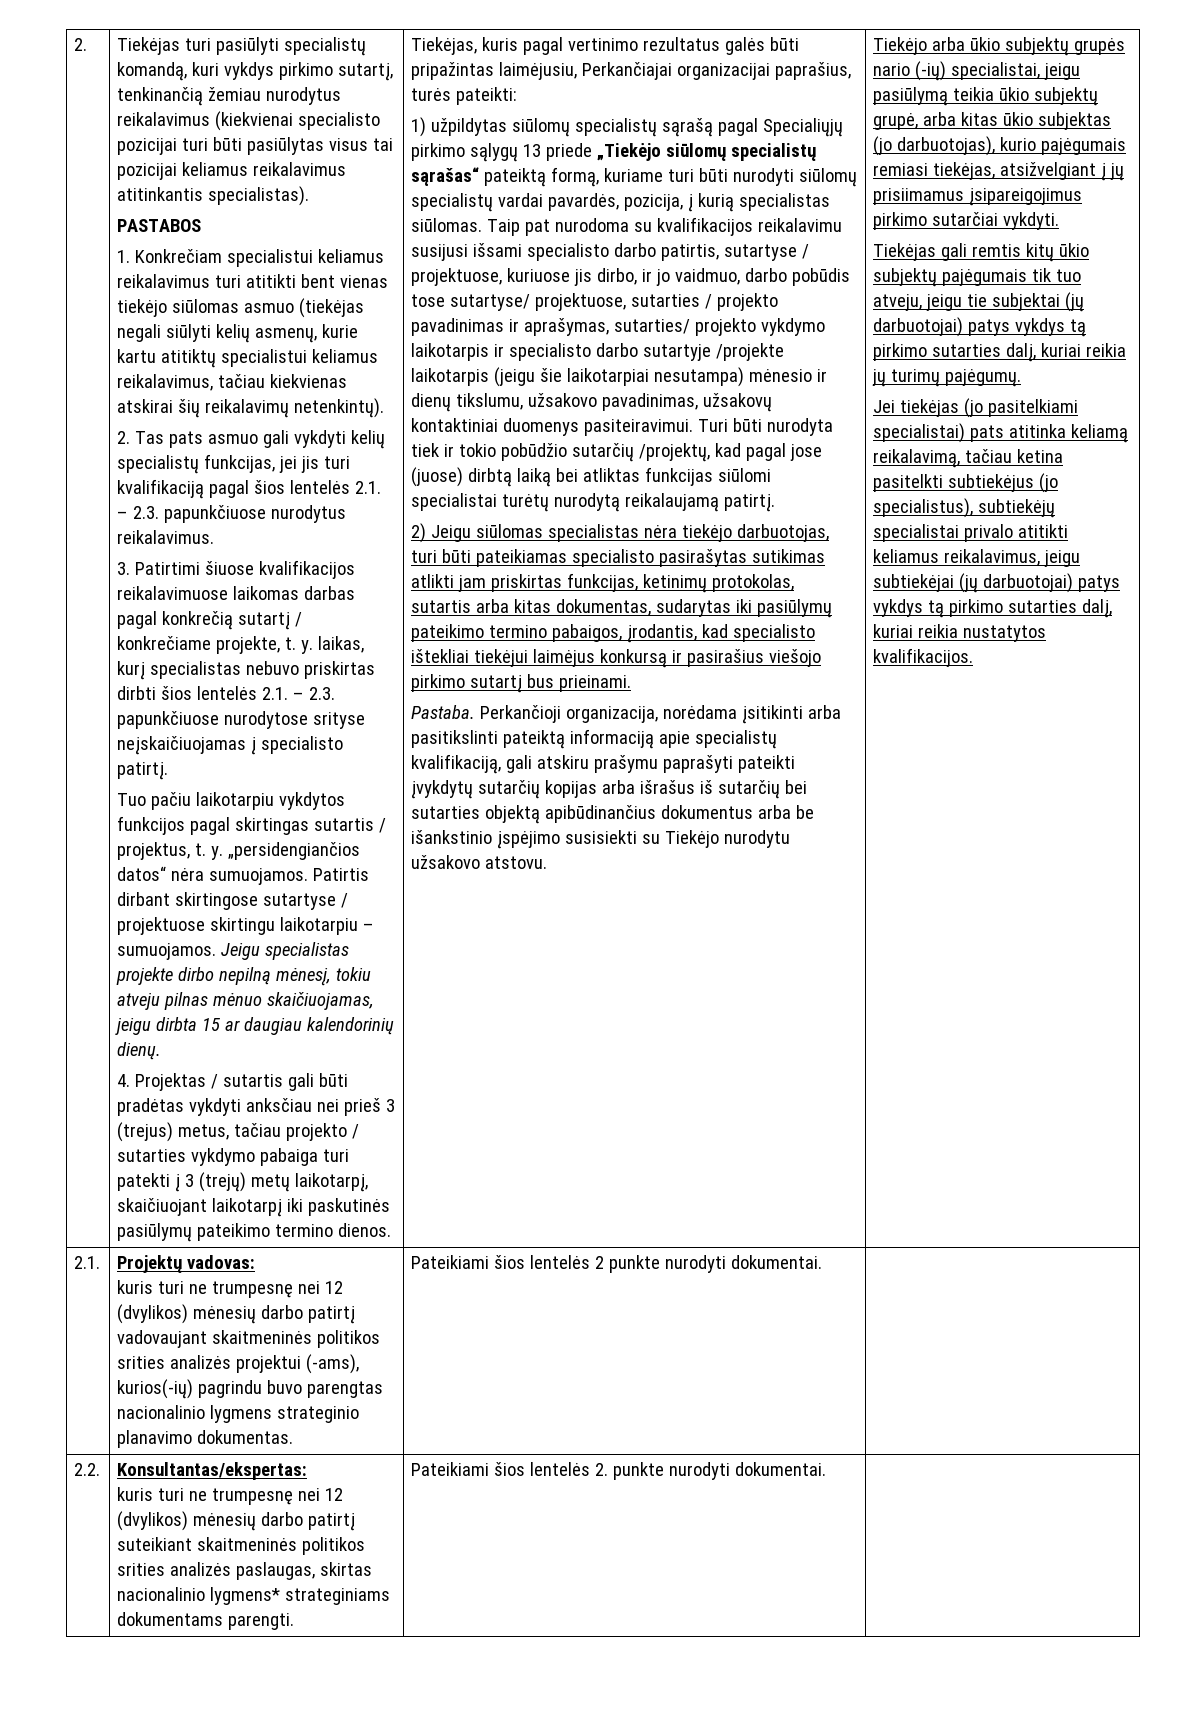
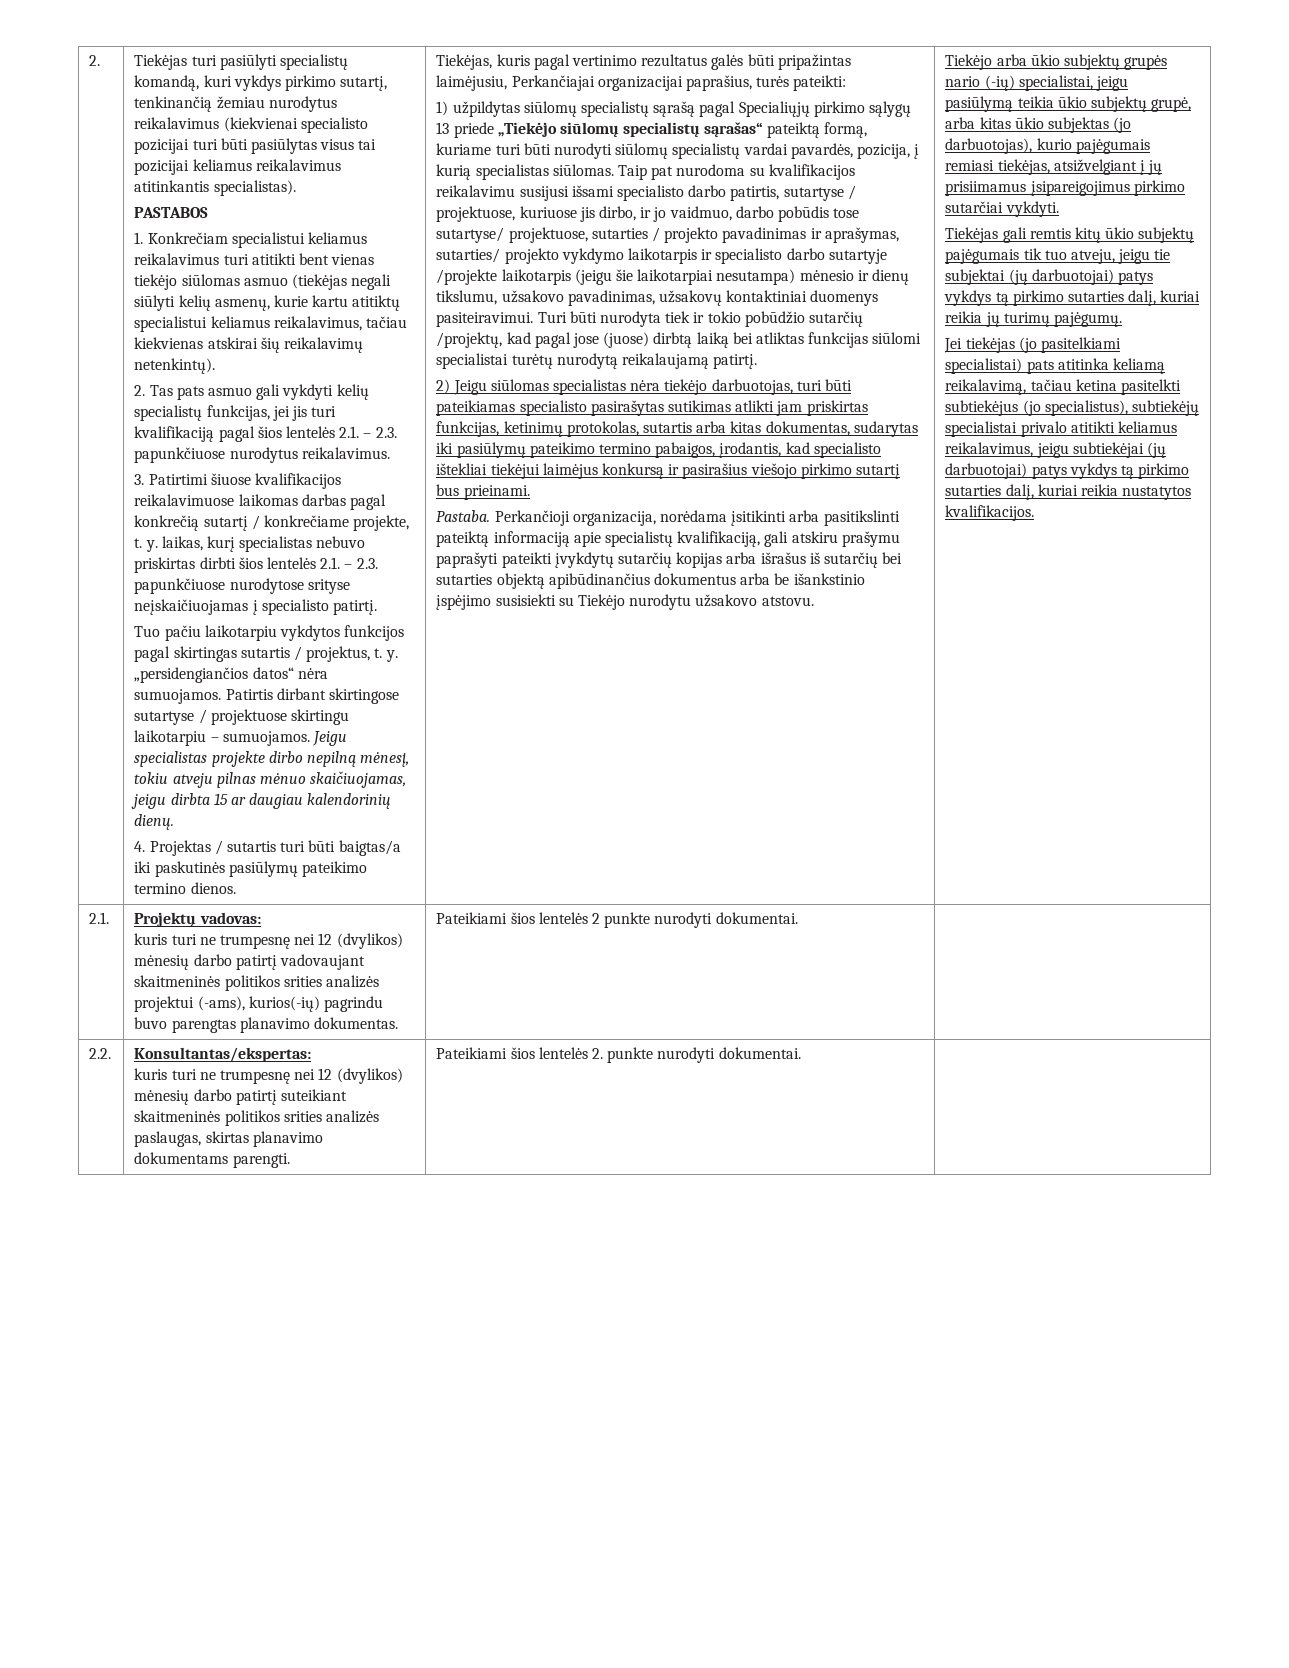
[288,1073,349,1091] [117,1098,396,1116] [117,1122,360,1142] [117,1148,350,1166] [117,1172,369,1192] [117,1198,283,1217] gali būti pradėtas vykdyti anksčiau nei prieš 3 (trejus) metus, tačiau projekto / sutarties vykdymo pabaiga turi patekti į 3 (trejų) metų laikotarpį, skaičiuojant laikotarpį -> [280,840,401,856] turi būti baigtas/a
[117,1405,360,1423] nacionalinio lygmens strateginio -> (236, 1026) none
[117,1587,391,1605] nacionalinio lygmens* strateginiams -> [252,1131,323,1147] planavimo

